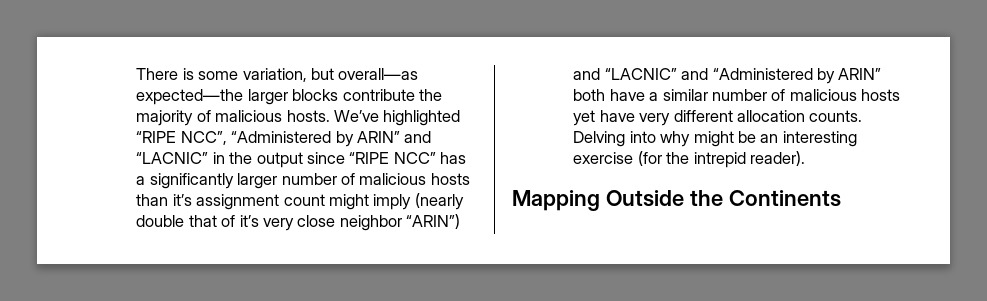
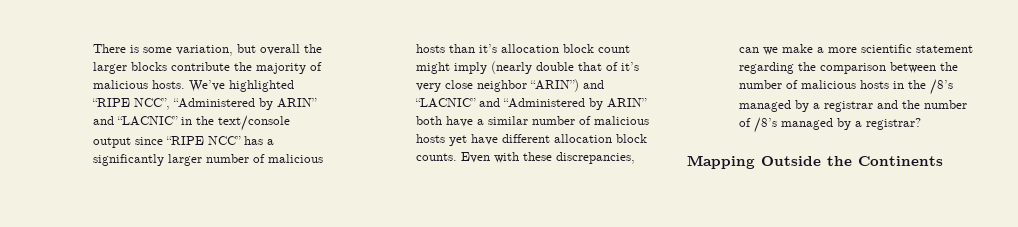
[338,68,419,80] [136,89,244,105] overall—as expected—the -> [259,44,322,55] overall the
(253, 158) none -> [217,115,290,131] text/console
[196,194,280,210] assignment -> [500,44,594,53] allocation block
[639,113,671,126] very -> (498, 139) none
[809,110,863,122] [573,131,857,147] [573,151,806,168] counts. Delving into why might be an interesting exercise (for the intrepid reader). -> [615,134,647,143] [415,152,635,164] [738,44,973,55] [738,62,958,74] [738,79,953,95] [738,100,967,112] [738,117,921,133] block counts. Even with these discrepancies, can we make a more scientific statement regarding the comparison between the number of malicious hosts in the /8’s managed by a registrar and the number of /8’s managed by a registrar?

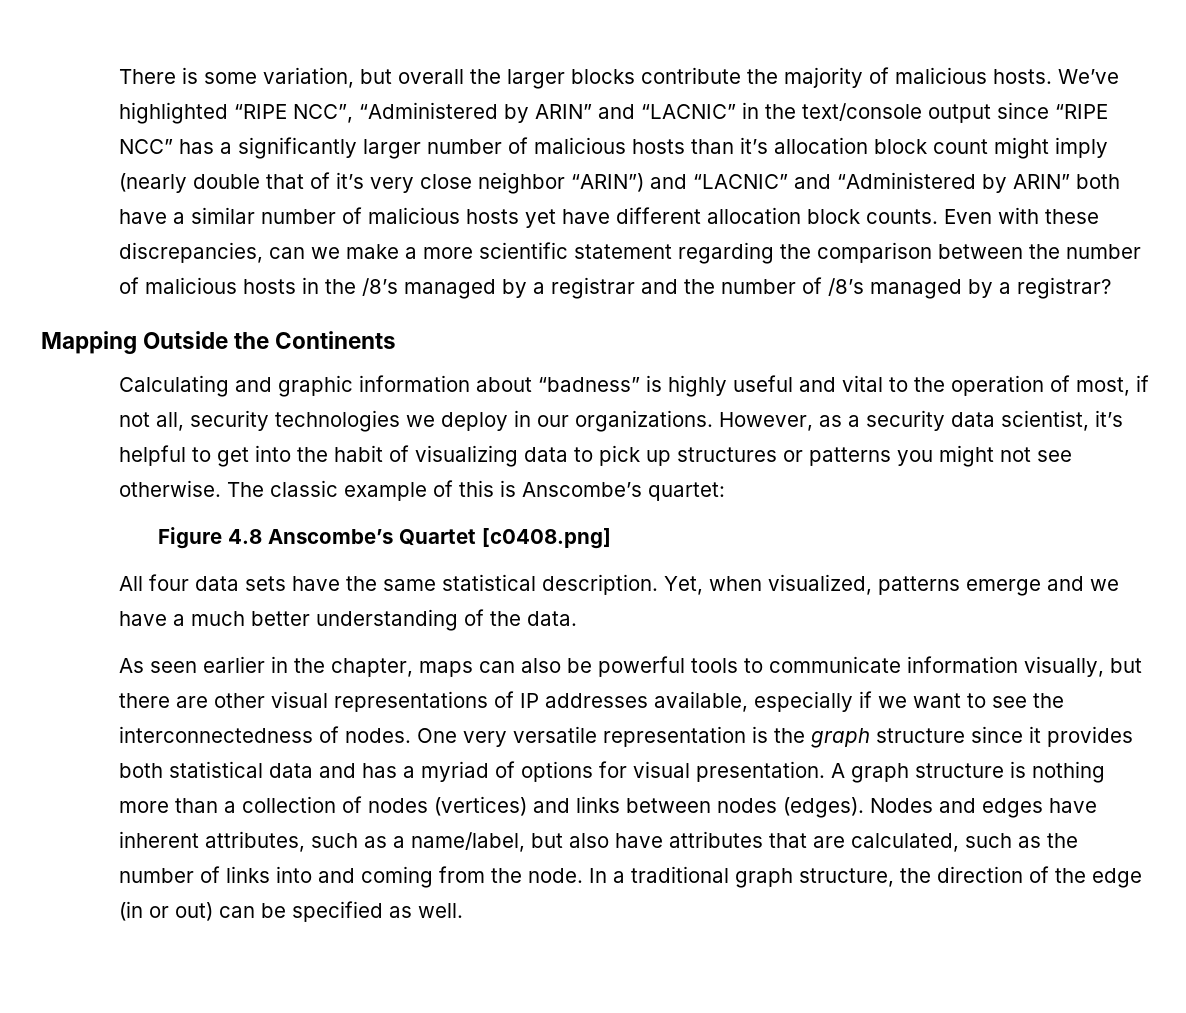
(943, 161) none -> [119,375,1150,397] [119,410,1124,432] [119,445,1073,467] [119,480,726,501] [158,527,612,549] [119,574,1120,596] [119,609,578,631] [119,656,1143,677] [119,691,1065,712] [119,726,1134,748] [119,761,1106,783] [119,796,1098,818] [119,831,1079,852] [119,866,1143,888] [119,901,464,922] // Calculating and graphic information about “badness” is highly useful and vital to the operation of most, if not all, security technologies we deploy in our organizations. However, as a security data scientist, it’s helpful to get into the habit of visualizing data to pick up structures or patterns you might not see otherwise. The classic example of this is Anscombe’s quartet: // Figure 4.8 Anscombe’s Quartet [c0408.png] // All four data sets have the same statistical description. Yet, when visualized, patterns emerge and we have a much better understanding of the data. // As seen earlier in the chapter, maps can also be powerful tools to communicate information visually, but there are other visual representations of IP addresses available, especially if we want to see the interconnectedness of nodes. One very versatile representation is the graph structure since it provides both statistical data and has a myriad of options for visual presentation. A graph structure is nothing more than a collection of nodes (vertices) and links between nodes (edges). Nodes and edges have inherent attributes, such as a name/label, but also have attributes that are calculated, such as the number of links into and coming from the node. In a traditional graph structure, the direction of the edge (in or out) can be specified as well.

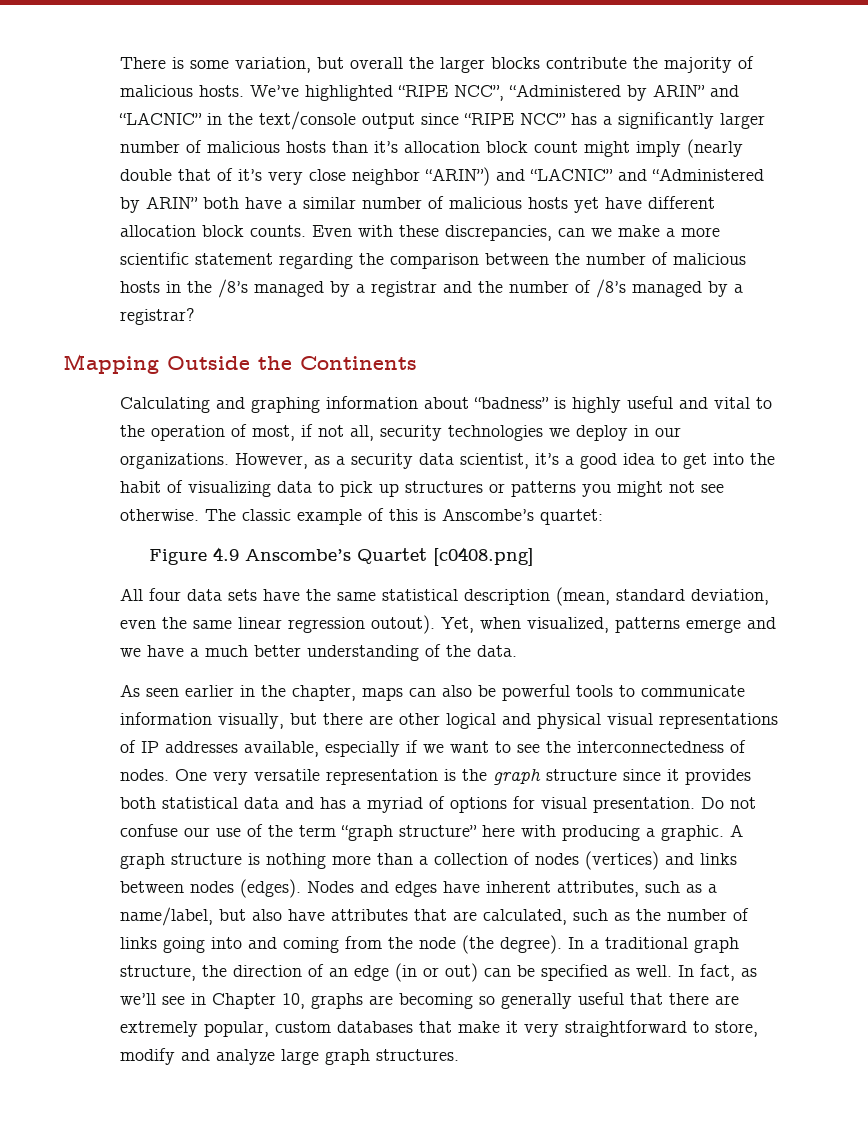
[278,375,354,397] graphic -> [251,397,321,413] graphing
[119,445,187,466] helpful -> [565,453,656,469] a good idea
[228,529,263,544] 4.8 -> [212,547,239,561] 4.9
[542,574,659,595] description. -> [464,587,770,606] [120,615,436,634] description (mean, standard deviation, even the same linear regression outout).
(266, 700) none -> [446,713,602,729] logical and physical
(826, 771) none -> [701,797,757,809] [120,824,725,841] Do not confuse our use of the term “graph structure” here with producing a graphic.
(271, 874) none -> [163,937,206,953] going
[528,868,584,883] node. -> [419,935,563,954] node (the degree).
[1055,868,1087,883] the -> [329,968,349,977] an
(464, 910) none -> [678,964,758,981] [120,992,740,1009] [120,1020,759,1037] [120,1048,460,1065] In fact, as we’ll see in Chapter 10, graphs are becoming so generally useful that there are extremely popular, custom databases that make it very straightforward to store, modify and analyze large graph structures.

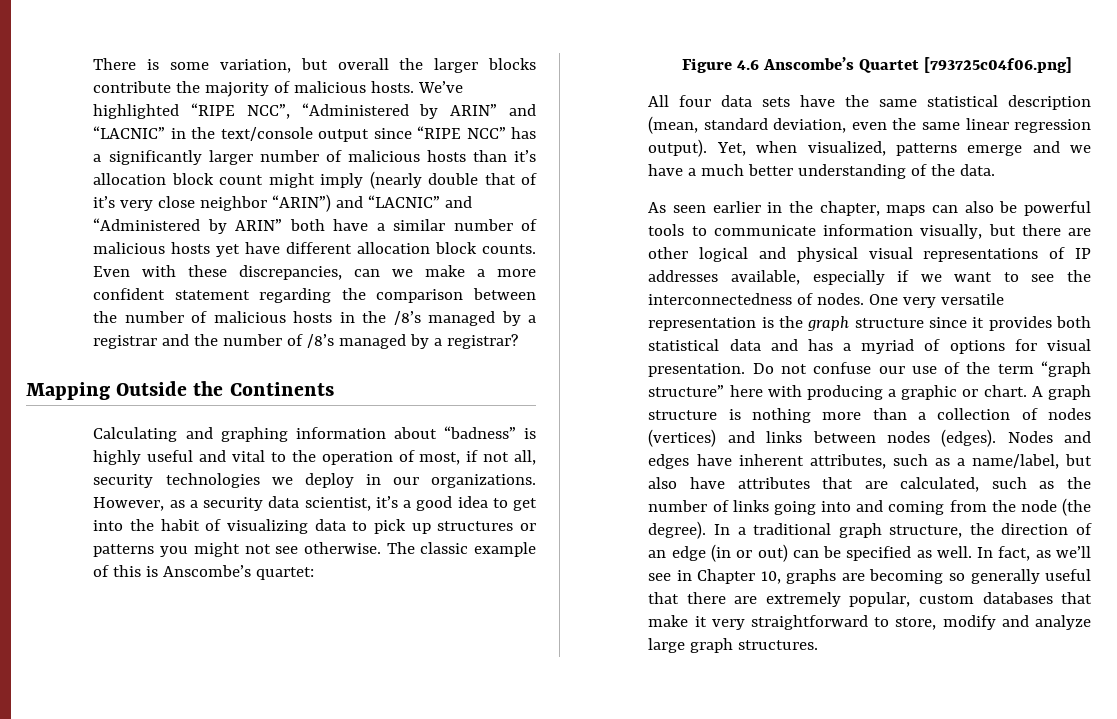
[120,252,190,265] scientific -> [93,288,166,300] confident
[212,547,239,561] 4.9 -> [737,60,760,70] 4.6
[432,547,534,566] [c0408.png] -> [924,57,1073,73] [793725c04f06.png]
[371,615,436,634] outout). -> [648,139,708,157] output).
[661,825,725,841] graphic. -> [901,385,1027,400] graphic or chart.

